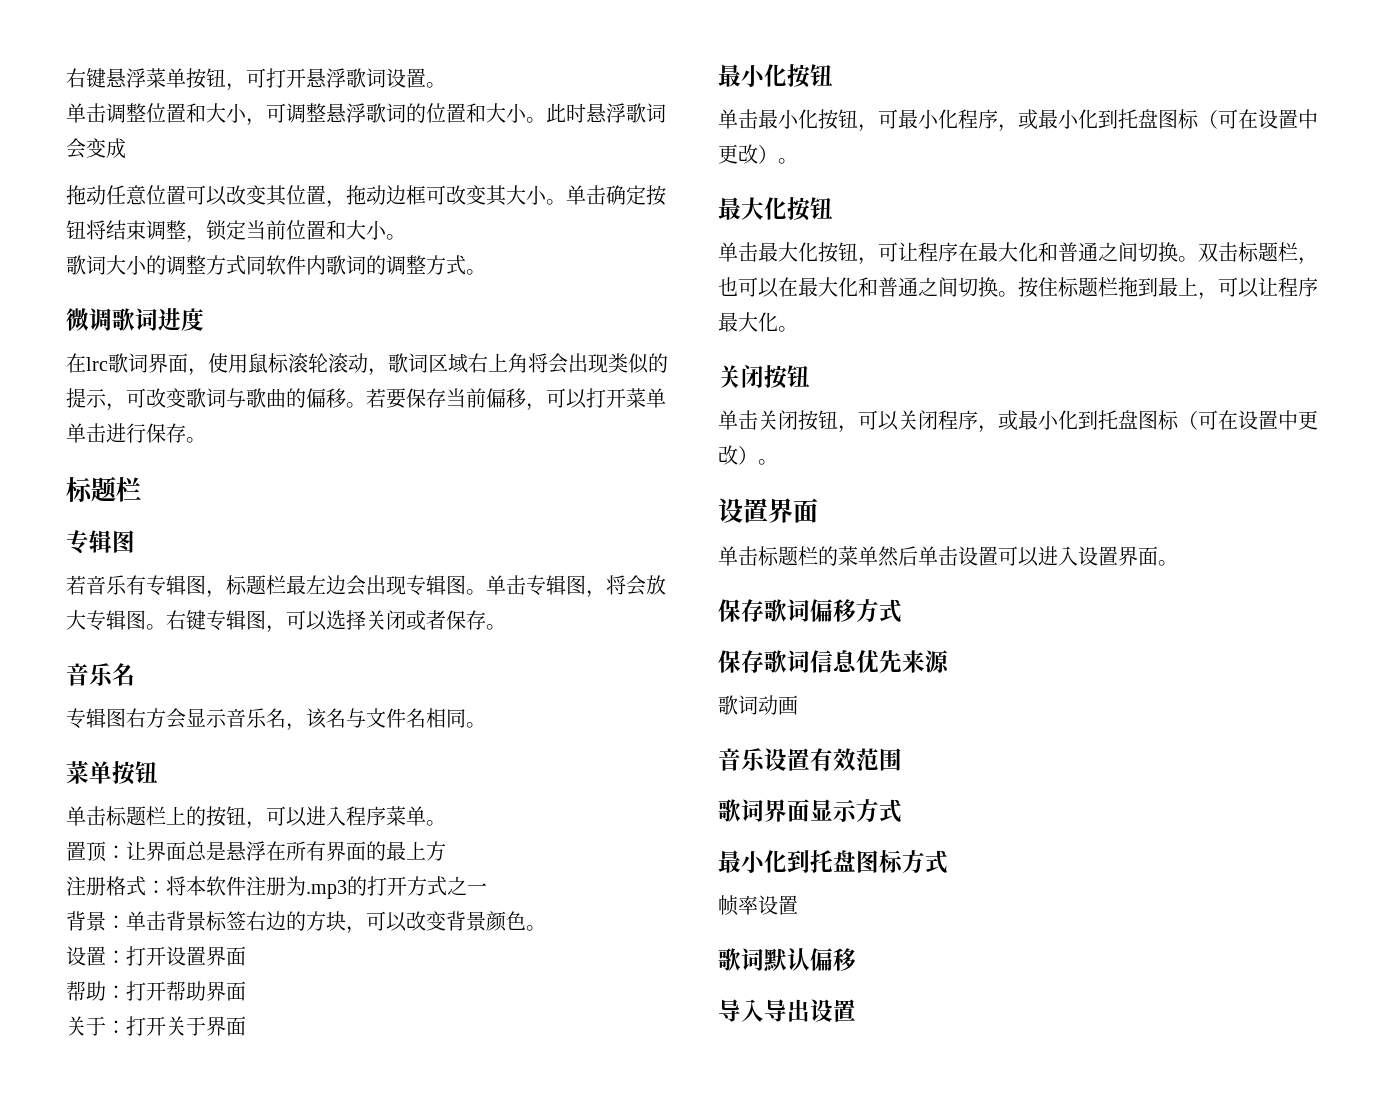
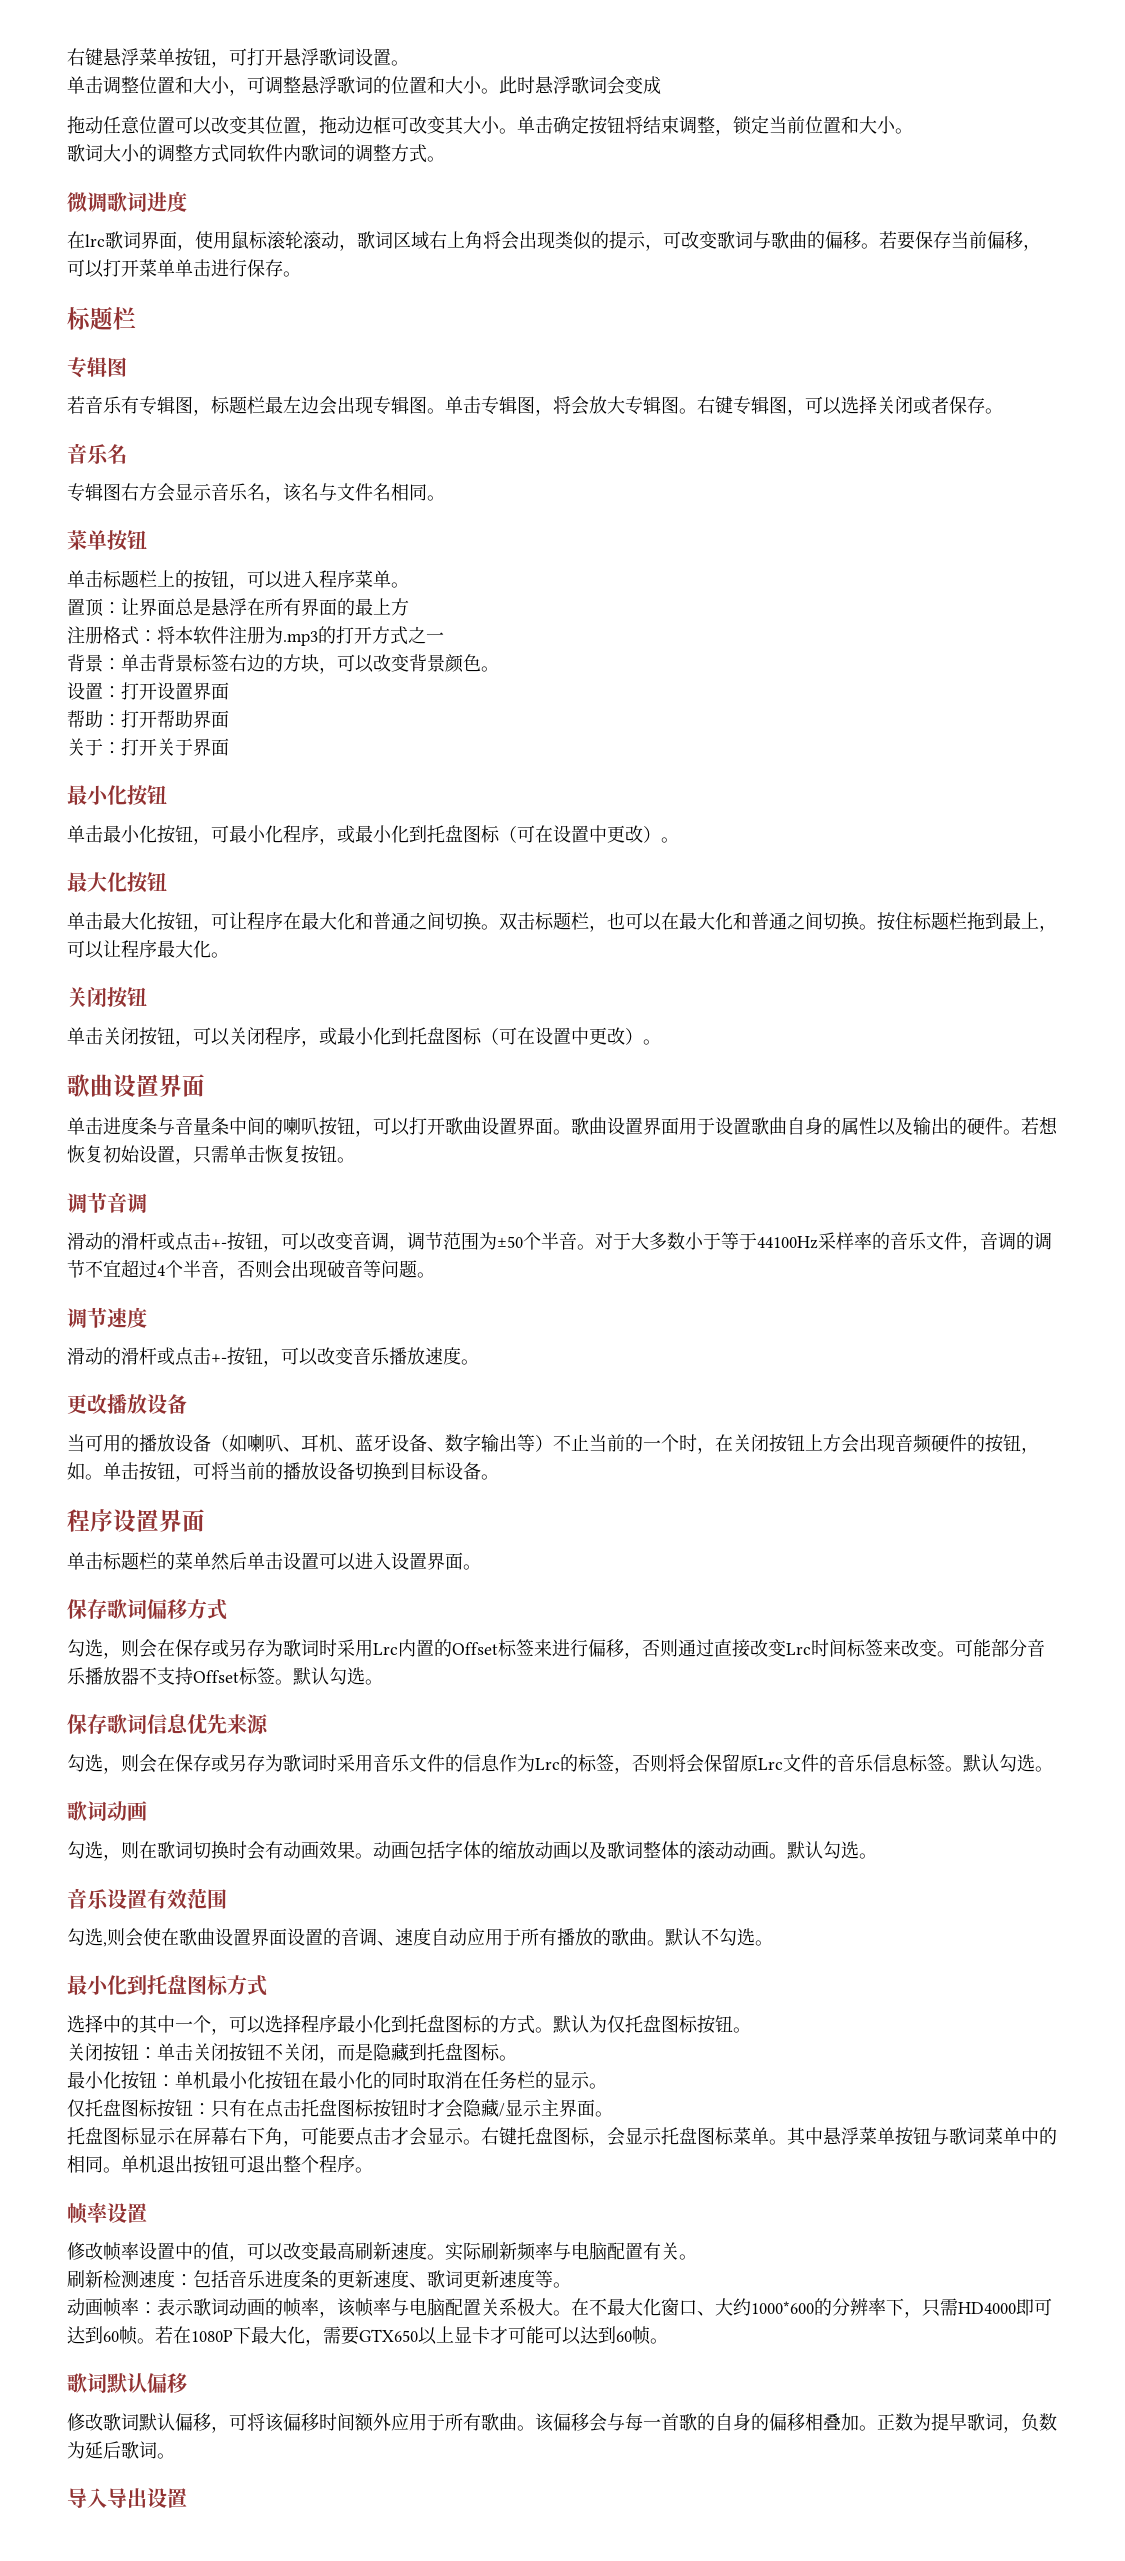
(778, 462) none -> [67,1074,205,1097] [67,1116,1058,1137] [67,1145,355,1165] [67,1192,147,1213] [67,1232,1052,1252] [67,1259,435,1280] [67,1307,147,1328] [67,1347,479,1367] [67,1394,187,1414] [67,1433,1039,1454] [67,1462,499,1482] [67,1509,113,1532] 歌曲设置界面 // 单击进度条与音量条中间的喇叭按钮，可以打开歌曲设置界面。歌曲设置界面用于设置歌曲自身的属性以及输出的硬件。若想恢复初始设置，只需单击恢复按钮。 // 调节音调 // 滑动的滑杆或点击+-按钮，可以改变音调，调节范围为±50个半音。对于大多数小于等于44100Hz采样率的音乐文件，音调的调节不宜超过4个半音，否则会出现破音等问题。 // 调节速度 // 滑动的滑杆或点击+-按钮，可以改变音乐播放速度。 // 更改播放设备 // 当可用的播放设备（如喇叭、耳机、蓝牙设备、数字输出等）不止当前的一个时，在关闭按钮上方会出现音频硬件的按钮，如。单击按钮，可将当前的播放设备切换到目标设备。 // 程序
(902, 611) none -> [67,1639,1045,1659] [67,1667,383,1685] // 勾选，则会在保存或另存为歌词时采用Lrc内置的Offset标签来进行偏移，否则通过直接改变Lrc时间标签来改变。可能部分音乐播放器不支持Offset标签。默认勾选。
[718,695,798,715] [718,748,902,771] [718,799,902,823] 歌词动画 // 音乐设置有效范围 // 歌词界面显示方式 -> [67,1754,1053,1774] [67,1801,147,1821] [67,1840,877,1861] [67,1888,227,1909] [67,1928,773,1947] 勾选，则会在保存或另存为歌词时采用音乐文件的信息作为Lrc的标签，否则将会保留原Lrc文件的音乐信息标签。默认勾选。 // 歌词动画 // 勾选，则在歌词切换时会有动画效果。动画包括字体的缩放动画以及歌词整体的滚动动画。默认勾选。 // 音乐设置有效范围 // 勾选,则会使在歌曲设置界面设置的音调、速度自动应用于所有播放的歌曲。默认不勾选。
[718,895,798,916] [718,948,856,972] 帧率设置 // 歌词默认偏移 -> [67,2014,751,2035] [67,2043,517,2063] [67,2071,607,2090] [67,2099,613,2118] [67,2127,1057,2147] [67,2155,373,2174] [67,2202,147,2224] [67,2242,697,2262] [67,2270,571,2288] [67,2297,1052,2318] [67,2326,668,2346] [67,2373,187,2394] [67,2413,1057,2433] [67,2441,175,2459] 选择中的其中一个，可以选择程序最小化到托盘图标的方式。默认为仅托盘图标按钮。 // 关闭按钮：单击关闭按钮不关闭，而是隐藏到托盘图标。 // 最小化按钮：单机最小化按钮在最小化的同时取消在任务栏的显示。 // 仅托盘图标按钮：只有在点击托盘图标按钮时才会隐藏/显示主界面。 // 托盘图标显示在屏幕右下角，可能要点击才会显示。右键托盘图标，会显示托盘图标菜单。其中悬浮菜单按钮与歌词菜单中的相同。单机退出按钮可退出整个程序。 // 帧率设置 // 修改帧率设置中的值，可以改变最高刷新速度。实际刷新频率与电脑配置有关。 // 刷新检测速度：包括音乐进度条的更新速度、歌词更新速度等。 // 动画帧率：表示歌词动画的帧率，该帧率与电脑配置关系极大。在不最大化窗口、大约1000*600的分辨率下，只需HD4000即可达到60帧。若在1080P下最大化，需要GTX650以上显卡才可能可以达到60帧。 // 歌词默认偏移 // 修改歌词默认偏移，可将该偏移时间额外应用于所有歌曲。该偏移会与每一首歌的自身的偏移相叠加。正数为提早歌词，负数为延后歌词。

